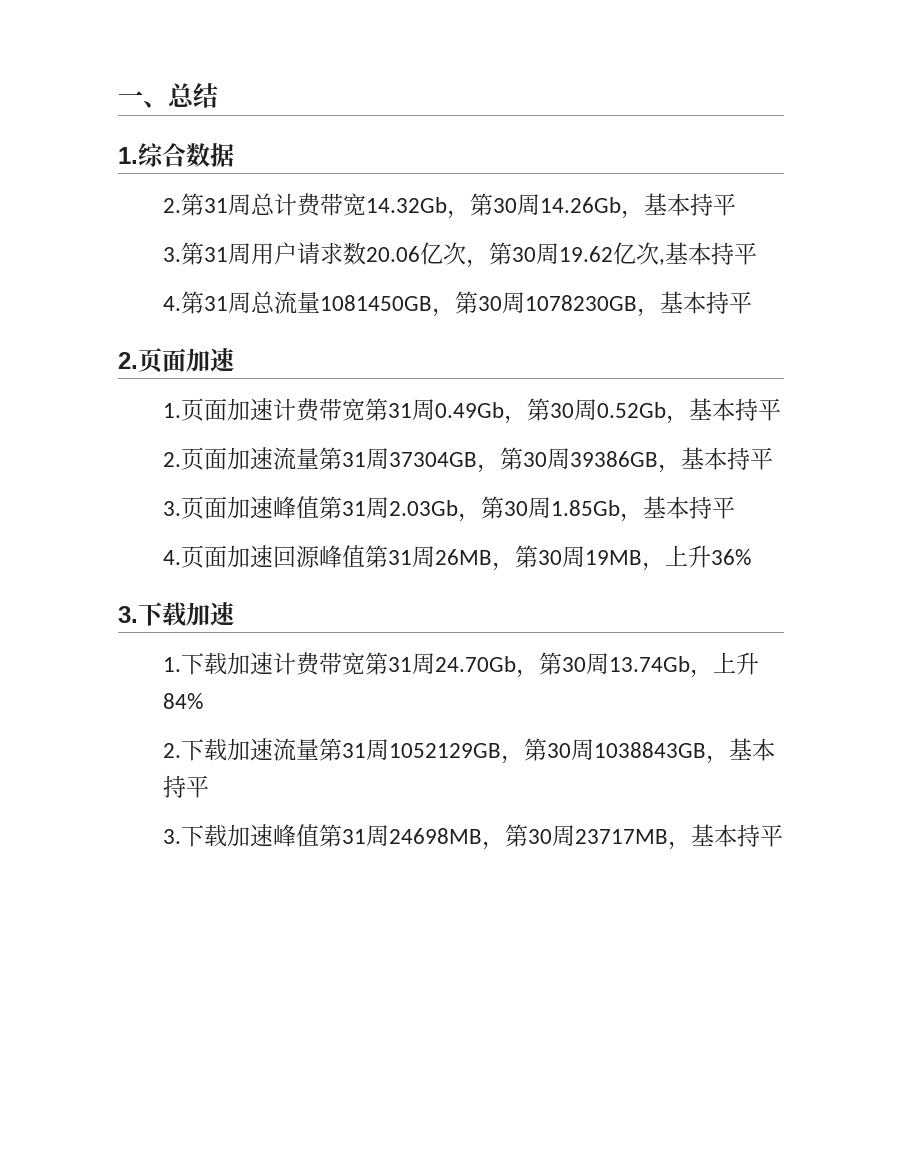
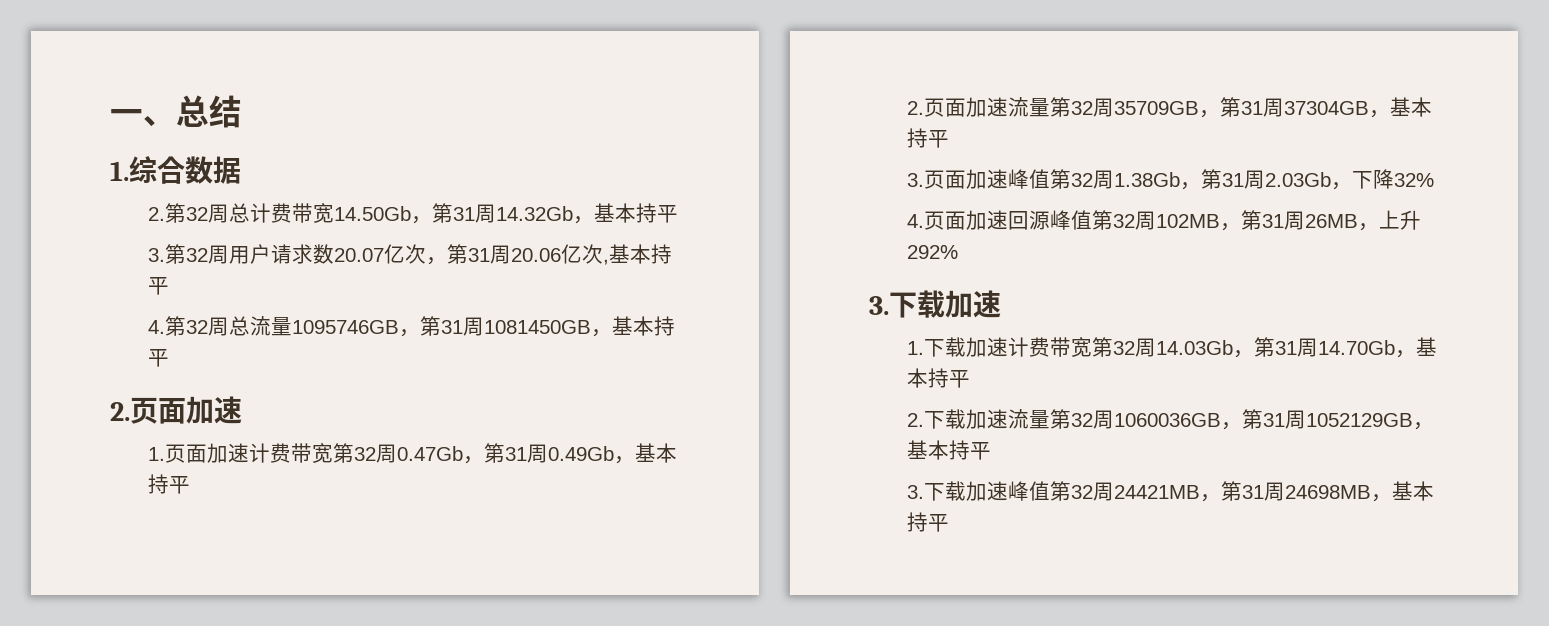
[204,198,229,213] 31 -> [185,207,208,221] 32
[366,193,622,219] 14.32Gb，第30周14.26Gb -> [333,203,573,224] 14.50Gb，第31周14.32Gb
[204,247,229,262] 31 -> [185,248,208,262] 32
[366,246,421,262] 20.06 -> [333,248,384,262] 20.07
[512,243,614,265] 30周19.62 -> [467,245,561,264] 31周20.06
[204,296,229,311] 31 -> [185,320,208,334] 32
[320,291,638,317] 1081450GB，第30周1078230GB -> [291,316,591,337] 1095746GB，第31周1081450GB
[388,398,667,424] 31周0.49Gb，第30周0.52Gb -> [353,443,614,464] 32周0.47Gb，第31周0.49Gb
[342,447,659,473] 31周37304GB，第30周39386GB -> [1070,97,1369,118] 32周35709GB，第31周37304GB
[342,496,736,522] 31周2.03Gb，第30周1.85Gb，基本持平 -> [1070,169,1434,190] 32周1.38Gb，第31周2.03Gb，下降32%
[388,545,752,571] 31周26MB，第30周19MB，上升36% -> [1112,210,1421,231] [906,245,958,259] 32周102MB，第31周26MB，上升292%
[388,652,760,678] [163,693,204,709] 31周24.70Gb，第30周13.74Gb，上升84% -> [1112,337,1437,358] [906,368,970,388] 32周14.03Gb，第31周14.70Gb，基本持平
[342,738,707,764] 31周1052129GB，第30周1038843GB -> [1070,409,1413,430] 32周1060036GB，第31周1052129GB
[342,824,669,850] 31周24698MB，第30周23717MB -> [1070,481,1371,502] 32周24421MB，第31周24698MB

